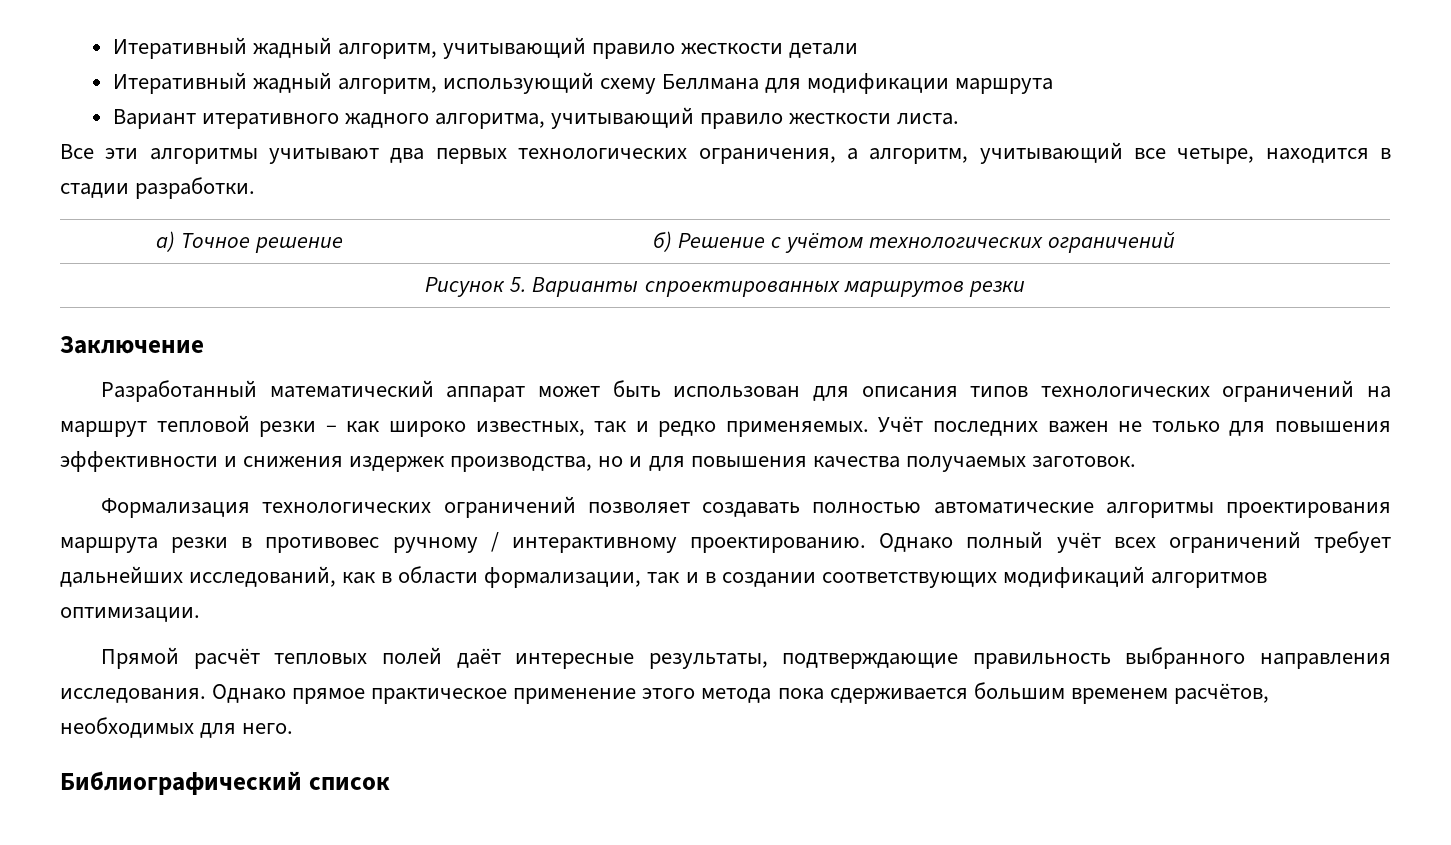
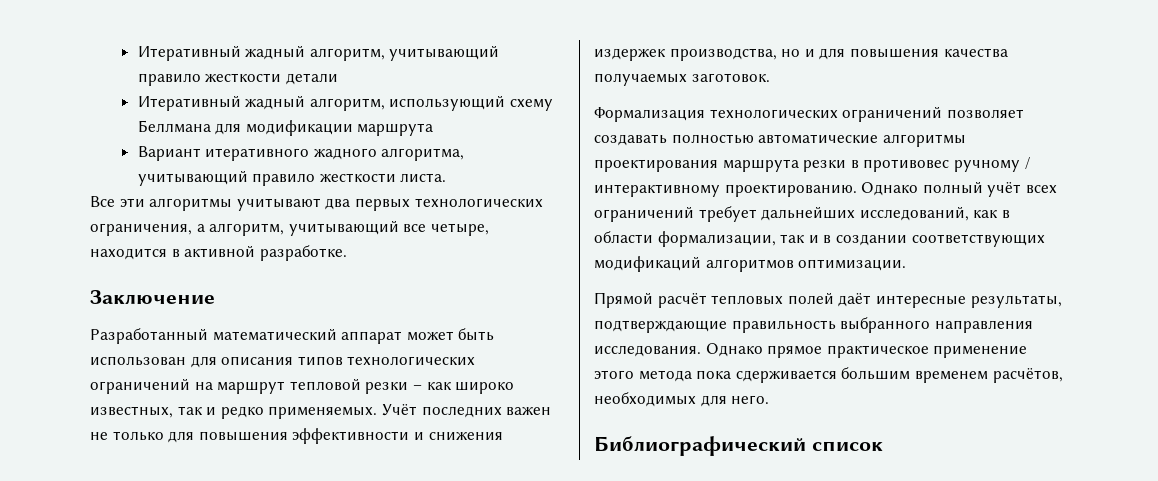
[60,177,256,199] [155,231,344,253] [652,231,1176,253] [425,277,1025,297] стадии разработки. // а) Точное решение | б) Решение с учётом технологических ограничений // Рисунок 5. Варианты спроектированных маршрутов резки -> [184,245,347,261] активной разработке.

